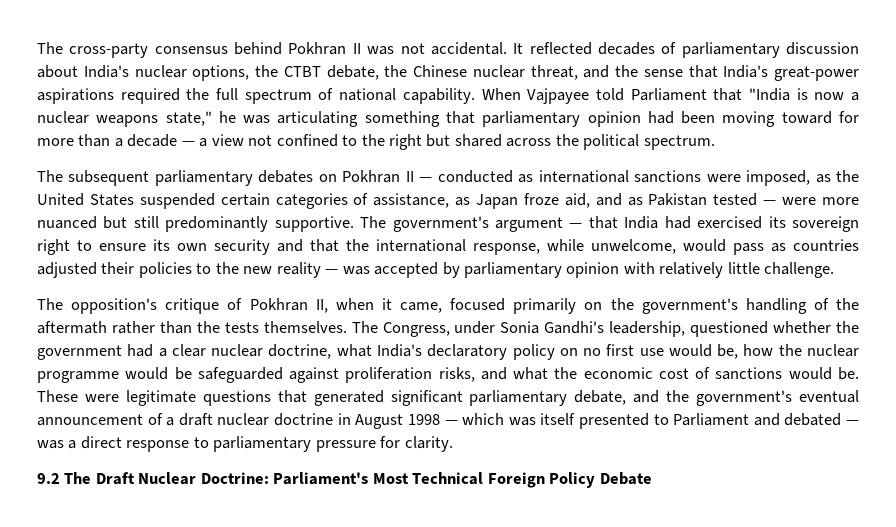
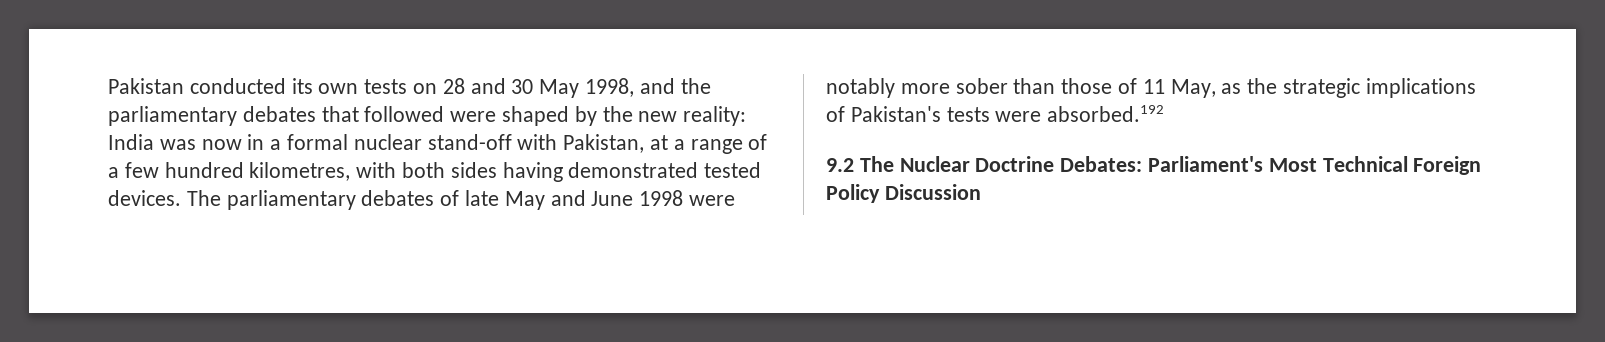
[37,42,859,58] [37,65,859,81] [37,88,859,104] [37,111,860,127] [37,134,715,150] [37,170,860,186] [37,193,859,209] [37,216,860,232] [37,239,859,255] [37,262,835,278] [37,298,859,314] [37,321,860,337] [37,344,860,360] [37,367,859,383] [37,390,859,406] [37,413,859,429] [37,436,453,452] The cross-party consensus behind Pokhran II was not accidental. It reflected decades of parliamentary discussion about India's nuclear options, the CTBT debate, the Chinese nuclear threat, and the sense that India's great-power aspirations required the full spectrum of national capability. When Vajpayee told Parliament that "India is now a nuclear weapons state," he was articulating something that parliamentary opinion had been moving toward for more than a decade — a view not confined to the right but shared across the political spectrum. // The subsequent parliamentary debates on Pokhran II — conducted as international sanctions were imposed, as the United States suspended certain categories of assistance, as Japan froze aid, and as Pakistan tested — were more nuanced but still predominantly supportive. The government's argument — that India had exercised its sovereign right to ensure its own security and that the international response, while unwelcome, would pass as countries adjusted their policies to the new reality — was accepted by parliamentary opinion with relatively little challenge. // The opposition's critique of Pokhran II, when it came, focused primarily on the government's handling of the aftermath rather than the tests themselves. The Congress, under Sonia Gandhi's leadership, questioned whether the government had a clear nuclear doctrine, what India's declaratory policy on no first use would be, how the nuclear programme would be safeguarded against proliferation risks, and what the economic cost of sanctions would be. These were legitimate questions that generated significant parliamentary debate, and the government's eventual announcement of a draft nuclear doctrine in August 1998 — which was itself presented to Parliament and debated — was a direct response to parliamentary pressure for clarity. -> [108,78,711,98] [108,106,747,126] [108,134,768,154] [108,162,762,182] [108,190,736,210] [826,78,1476,98] [826,105,1165,122] Pakistan conducted its own tests on 28 and 30 May 1998, and the parliamentary debates that followed were shaped by the new reality: India was now in a formal nuclear stand-off with Pakistan, at a range of a few hundred kilometres, with both sides having demonstrated tested devices. The parliamentary debates of late May and June 1998 were notably more sober than those of 11 May, as the strategic implications of Pakistan's tests were absorbed.192
[95,472,269,485] Draft Nuclear Doctrine: -> [899,156,1143,172] Nuclear Doctrine Debates:
[599,472,652,485] Debate -> [884,184,981,200] Discussion

